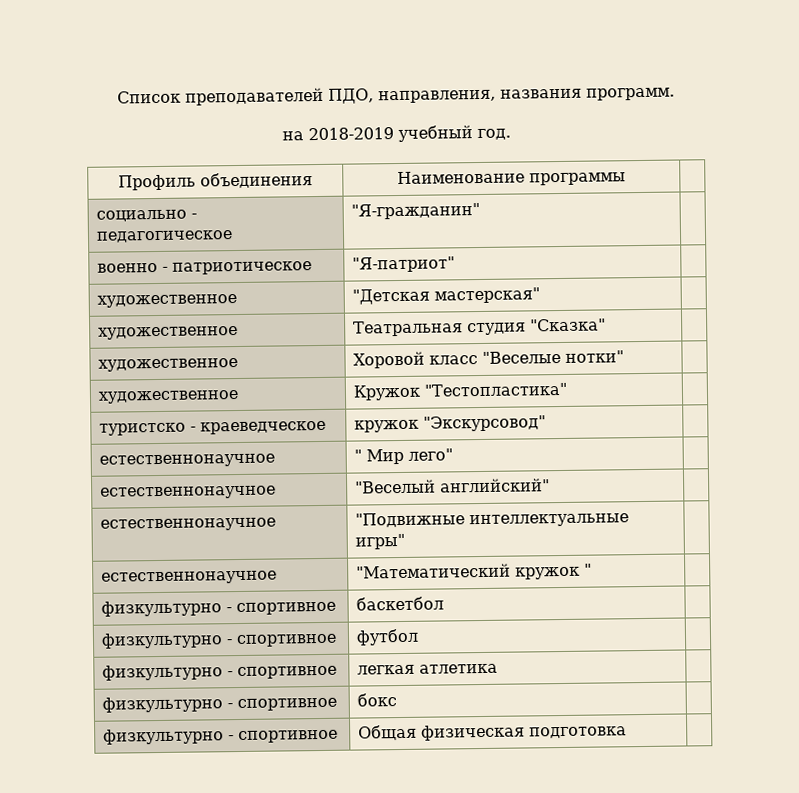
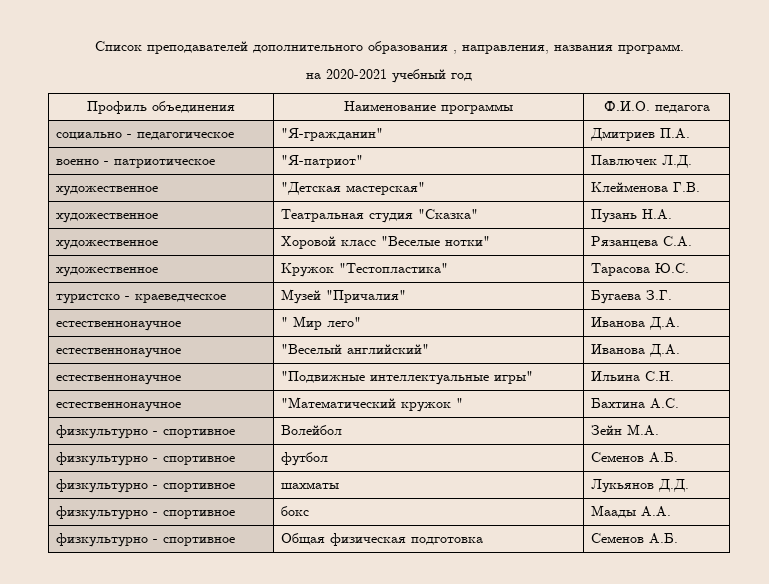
[328,88,374,104] ПДО, -> [252,41,457,54] дополнительного образования ,
[307,125,511,143] 2018-2019 учебный год. -> [326,69,472,83] 2020-2021 учебный год
(626, 179) none -> [603,101,710,113] Ф.И.О. педагога
(480, 211) none -> [589,128,690,141] Дмитриев П.А.
(455, 264) none -> [590,155,692,168] Павлючек Л.Д.
(540, 295) none -> [590,182,700,192] Клейменова Г.В.
(606, 325) none -> [590,209,672,223] Пузань Н.А.
(624, 356) none -> [590,236,692,248] Рязанцева С.А.
(567, 389) none -> [590,263,689,276] Тарасова Ю.С.
[353,415,546,433] кружок "Экскурсовод" | -> [280,289,406,304] [590,290,672,304] Музей "Причалия" | Бугаева З.Г.
(453, 454) none -> [590,317,680,330] Иванова Д.А.
(550, 485) none -> [590,344,680,357] Иванова Д.А.
(405, 541) none -> [590,371,674,382] Ильина С.Н.
[100,600,336,617] [355,596,444,611] // физкультурно - спортивное | баскетбол | -> [590,398,679,409] [55,425,235,439] [280,425,342,435] [590,424,659,436] Бахтина А.С. // физкультурно - спортивное | Волейбол | Зейн М.А.
[101,664,337,681] [356,663,498,675] // физкультурно - спортивное | легкая атлетика | -> [590,452,678,463] [55,479,235,493] [280,482,339,489] [590,479,689,493] Семенов А.Б. // физкультурно - спортивное | шахматы | Лукьянов Д.Д.
(397, 700) none -> [590,505,671,518] Маады А.А.
(627, 732) none -> [590,533,678,544] Семенов А.Б.

